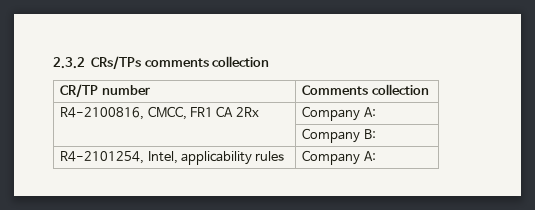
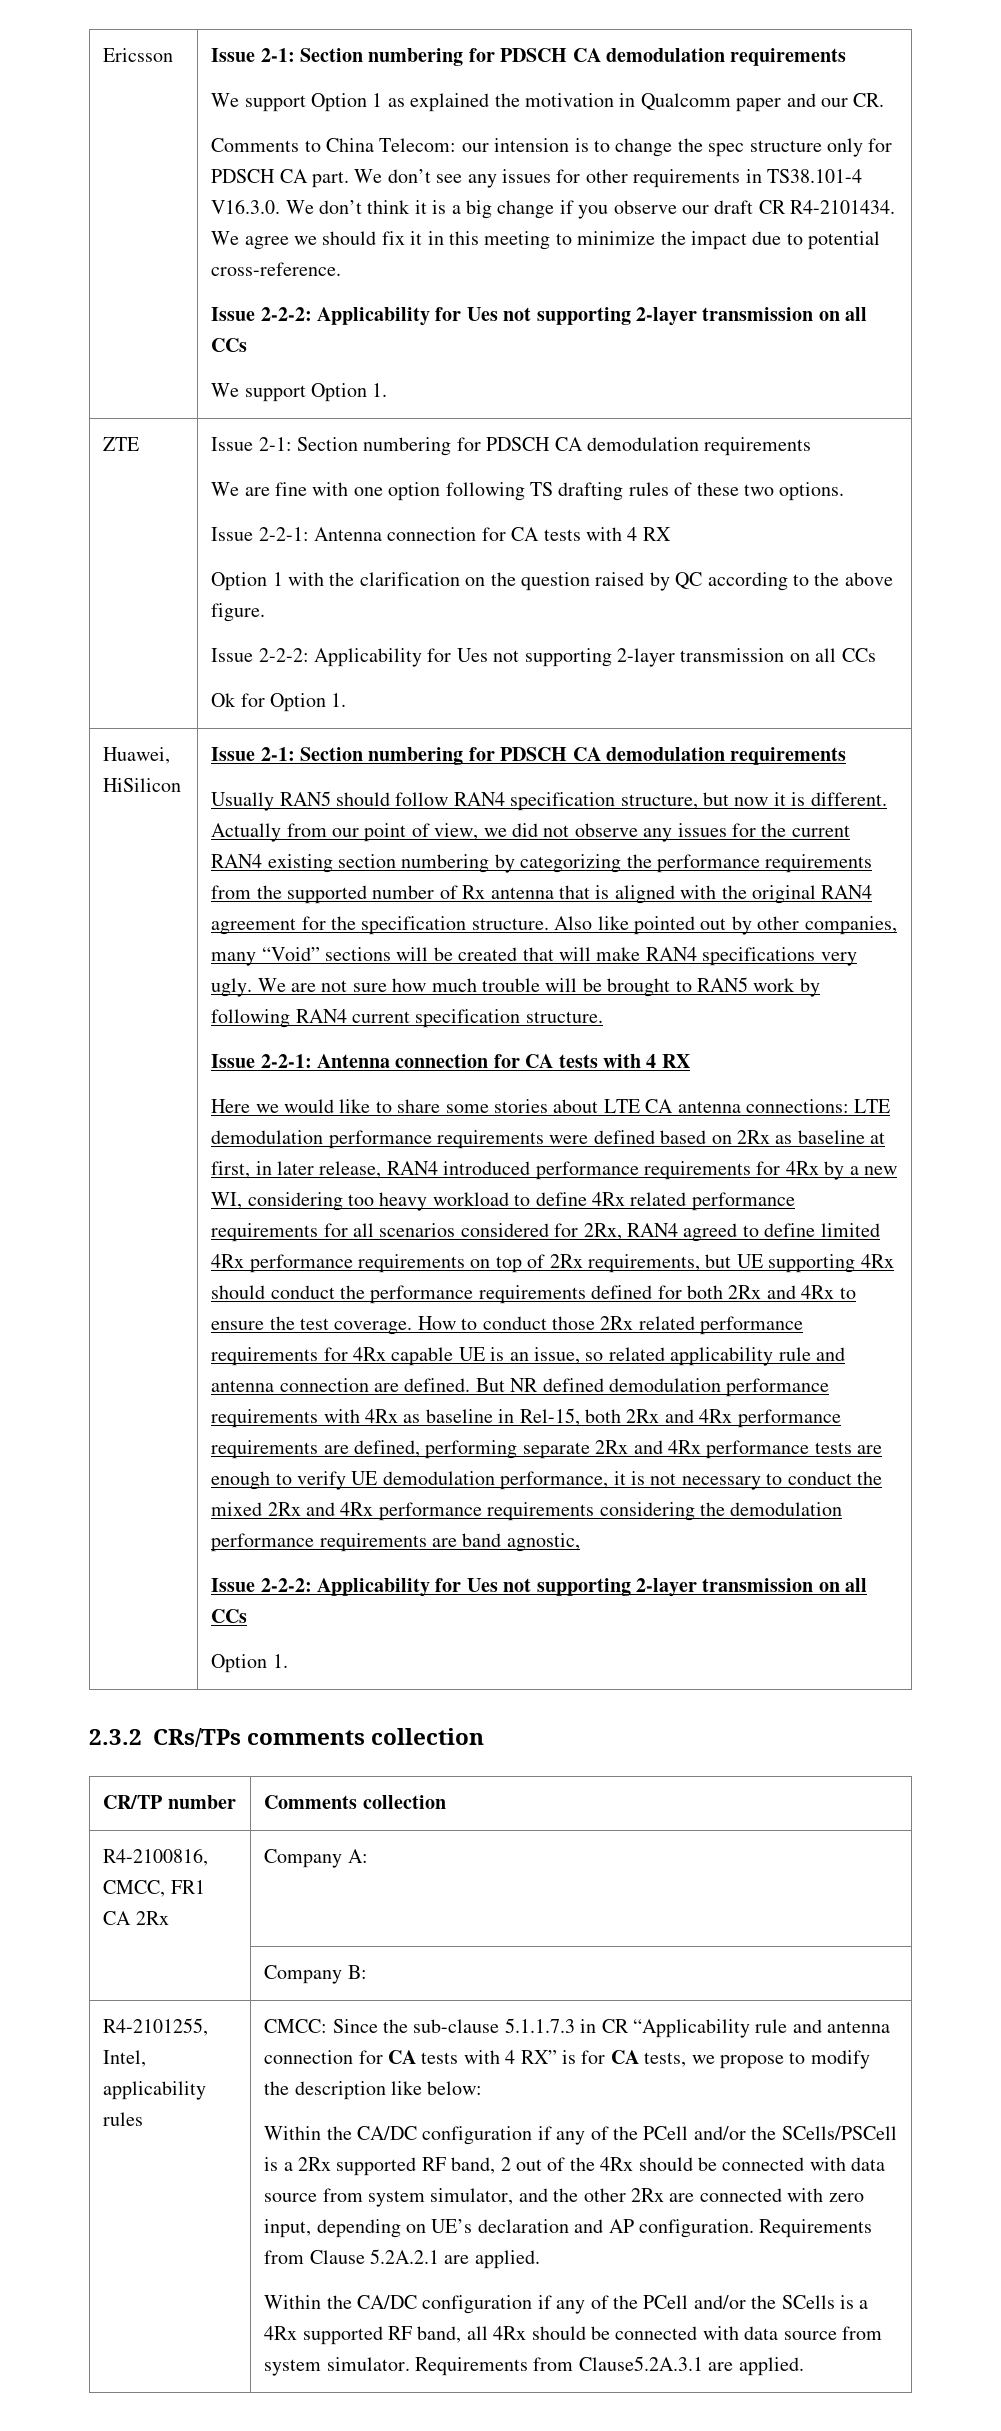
(53, 63) none -> [103,48,174,62] [211,48,847,66] [211,93,885,112] [211,138,893,157] [211,169,863,188] [211,199,896,219] [211,231,881,250] [211,262,342,276] [211,307,868,326] [211,338,248,352] [211,383,388,402] [103,437,140,451] [211,437,812,456] [211,482,845,501] [211,527,671,541] [211,572,893,591] [211,603,266,622] [211,648,876,667] [211,693,347,712] [103,747,171,764] [103,778,182,792] [211,747,847,765] [211,791,887,811] [211,823,850,842] [211,854,873,873] [211,885,873,904] [211,916,897,935] [211,947,857,966] [211,977,820,997] [211,1009,603,1028] [211,1054,690,1068] [211,1099,891,1113] [211,1130,886,1149] [211,1161,898,1180] [211,1192,795,1211] [211,1223,880,1242] [211,1254,894,1273] [211,1285,856,1304] [211,1316,804,1335] [211,1347,846,1366] [211,1378,830,1397] [211,1408,841,1428] [211,1440,883,1459] [211,1471,883,1490] [211,1502,843,1521] [211,1533,580,1552] [211,1578,868,1597] [211,1609,248,1623] [211,1654,288,1673] Ericsson | Issue 2-1: Section numbering for PDSCH CA demodulation requirements // We support Option 1 as explained the motivation in Qualcomm paper and our CR. // Comments to China Telecom: our intension is to change the spec structure only for PDSCH CA part. We don’t see any issues for other requirements in TS38.101-4 V16.3.0. We don’t think it is a big change if you observe our draft CR R4-2101434. We agree we should fix it in this meeting to minimize the impact due to potential cross-reference. // Issue 2-2-2: Applicability for Ues not supporting 2-layer transmission on all CCs // We support Option 1. // ZTE | Issue 2-1: Section numbering for PDSCH CA demodulation requirements // We are fine with one option following TS drafting rules of these two options. // Issue 2-2-1: Antenna connection for CA tests with 4 RX // Option 1 with the clarification on the question raised by QC according to the above figure. // Issue 2-2-2: Applicability for Ues not supporting 2-layer transmission on all CCs // Ok for Option 1. // Huawei, HiSilicon | Issue 2-1: Section numbering for PDSCH CA demodulation requirements // Usually RAN5 should follow RAN4 specification structure, but now it is different. Actually from our point of view, we did not observe any issues for the current RAN4 existing section numbering by categorizing the performance requirements from the supported number of Rx antenna that is aligned with the original RAN4 agreement for the specification structure. Also like pointed out by other companies, many “Void” sections will be created that will make RAN4 specifications very ugly. We are not sure how much trouble will be brought to RAN5 work by following RAN4 current specification structure. // Issue 2-2-1: Antenna connection for CA tests with 4 RX // Here we would like to share some stories about LTE CA antenna connections: LTE demodulation performance requirements were defined based on 2Rx as baseline at first, in later release, RAN4 introduced performance requirements for 4Rx by a new WI, considering too heavy workload to define 4Rx related performance requirements for all scenarios considered for 2Rx, RAN4 agreed to define limited 4Rx performance requirements on top of 2Rx requirements, but UE supporting 4Rx should conduct the performance requirements defined for both 2Rx and 4Rx to ensure the test coverage. How to conduct those 2Rx related performance requirements for 4Rx capable UE is an issue, so related applicability rule and antenna connection are defined. But NR defined demodulation performance requirements with 4Rx as baseline in Rel-15, both 2Rx and 4Rx performance requirements are defined, performing separate 2Rx and 4Rx performance tests are enough to verify UE demodulation performance, it is not necessary to conduct the mixed 2Rx and 4Rx performance requirements considering the demodulation performance requirements are band agnostic, // Issue 2-2-2: Applicability for Ues not supporting 2-layer transmission on all CCs // Option 1. //
[60,151,145,164] R4-2101254, -> [103,2018,209,2036] R4-2101255,
[302,150,376,165] Company A: -> [264,2018,891,2038] [264,2050,870,2069] [264,2081,483,2100] [264,2126,897,2145] [264,2157,886,2176] [264,2188,864,2207] [264,2219,873,2238] [264,2249,540,2269] [264,2295,869,2314] [264,2326,883,2345] [264,2356,804,2376] CMCC: Since the sub-clause 5.1.1.7.3 in CR “Applicability rule and antenna connection for CA tests with 4 RX” is for CA tests, we propose to modify the description like below: // Within the CA/DC configuration if any of the PCell and/or the SCells/PSCell is a 2Rx supported RF band, 2 out of the 4Rx should be connected with data source from system simulator, and the other 2Rx are connected with zero input, depending on UE’s declaration and AP configuration. Requirements from Clause 5.2A.2.1 are applied. // Within the CA/DC configuration if any of the PCell and/or the SCells is a 4Rx supported RF band, all 4Rx should be connected with data source from system simulator. Requirements from Clause5.2A.3.1 are applied.

